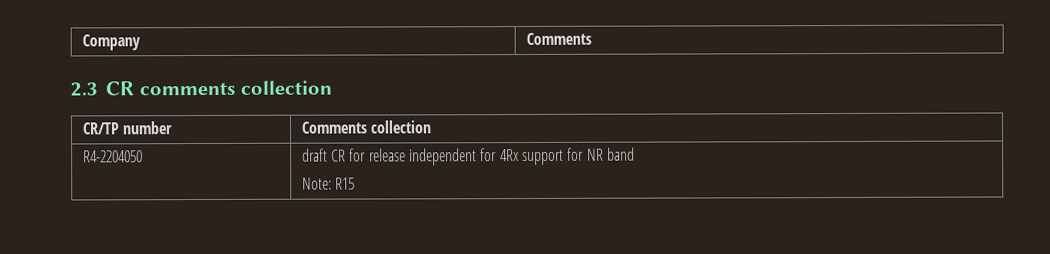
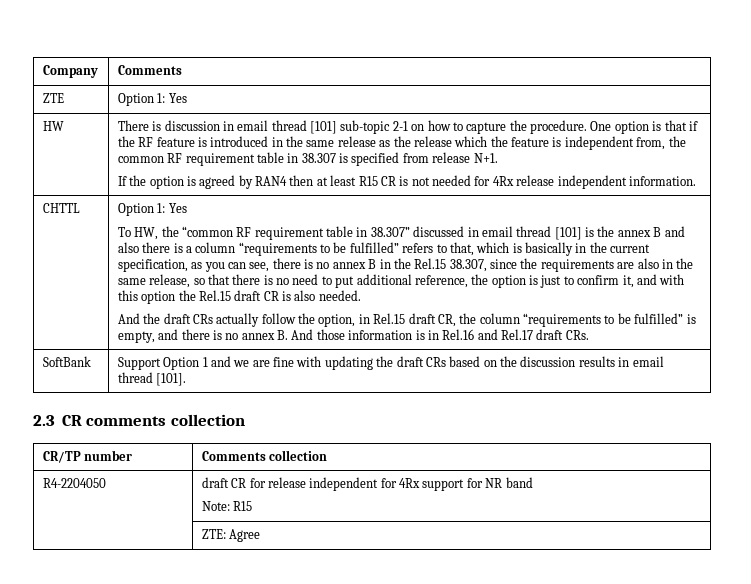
(592, 38) none -> [42,93,64,103] [117,93,187,106] [42,121,64,131] [117,120,698,134] [117,136,686,150] [117,152,498,166] [117,175,696,189] [42,203,80,213] [117,203,187,216] [117,226,685,240] [117,242,651,256] [117,258,694,272] [117,274,685,288] [117,290,361,304] [117,313,696,327] [117,329,589,343] [42,356,91,367] [117,356,664,370] [117,372,187,386] // ZTE | Option 1: Yes // HW | There is discussion in email thread [101] sub-topic 2-1 on how to capture the procedure. One option is that if the RF feature is introduced in the same release as the release which the feature is independent from, the common RF requirement table in 38.307 is specified from release N+1. // If the option is agreed by RAN4 then at least R15 CR is not needed for 4Rx release independent information. // CHTTL | Option 1: Yes // To HW, the “common RF requirement table in 38.307” discussed in email thread [101] is the annex B and also there is a column “requirements to be fulfilled” refers to that, which is basically in the current specification, as you can see, there is no annex B in the Rel.15 38.307, since the requirements are also in the same release, so that there is no need to put additional reference, the option is just to confirm it, and with this option the Rel.15 draft CR is also needed. // And the draft CRs actually follow the option, in Rel.15 draft CR, the column “requirements to be fulfilled” is empty, and there is no annex B. And those information is in Rel.16 and Rel.17 draft CRs. // SoftBank | Support Option 1 and we are fine with updating the draft CRs based on the discussion results in email thread [101].
(356, 183) none -> [201,529,261,542] // | ZTE: Agree

